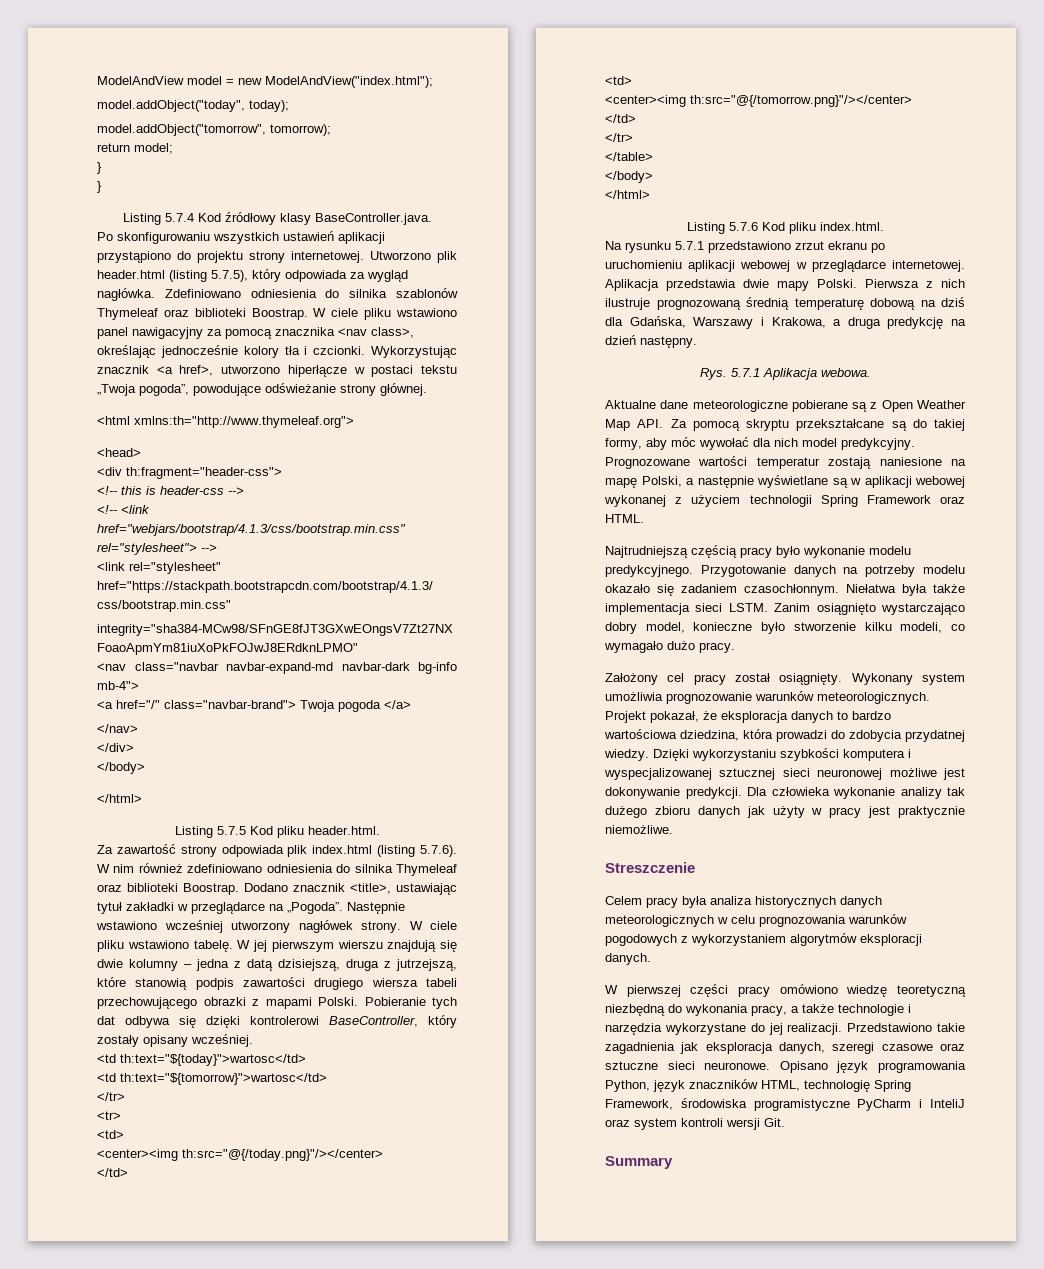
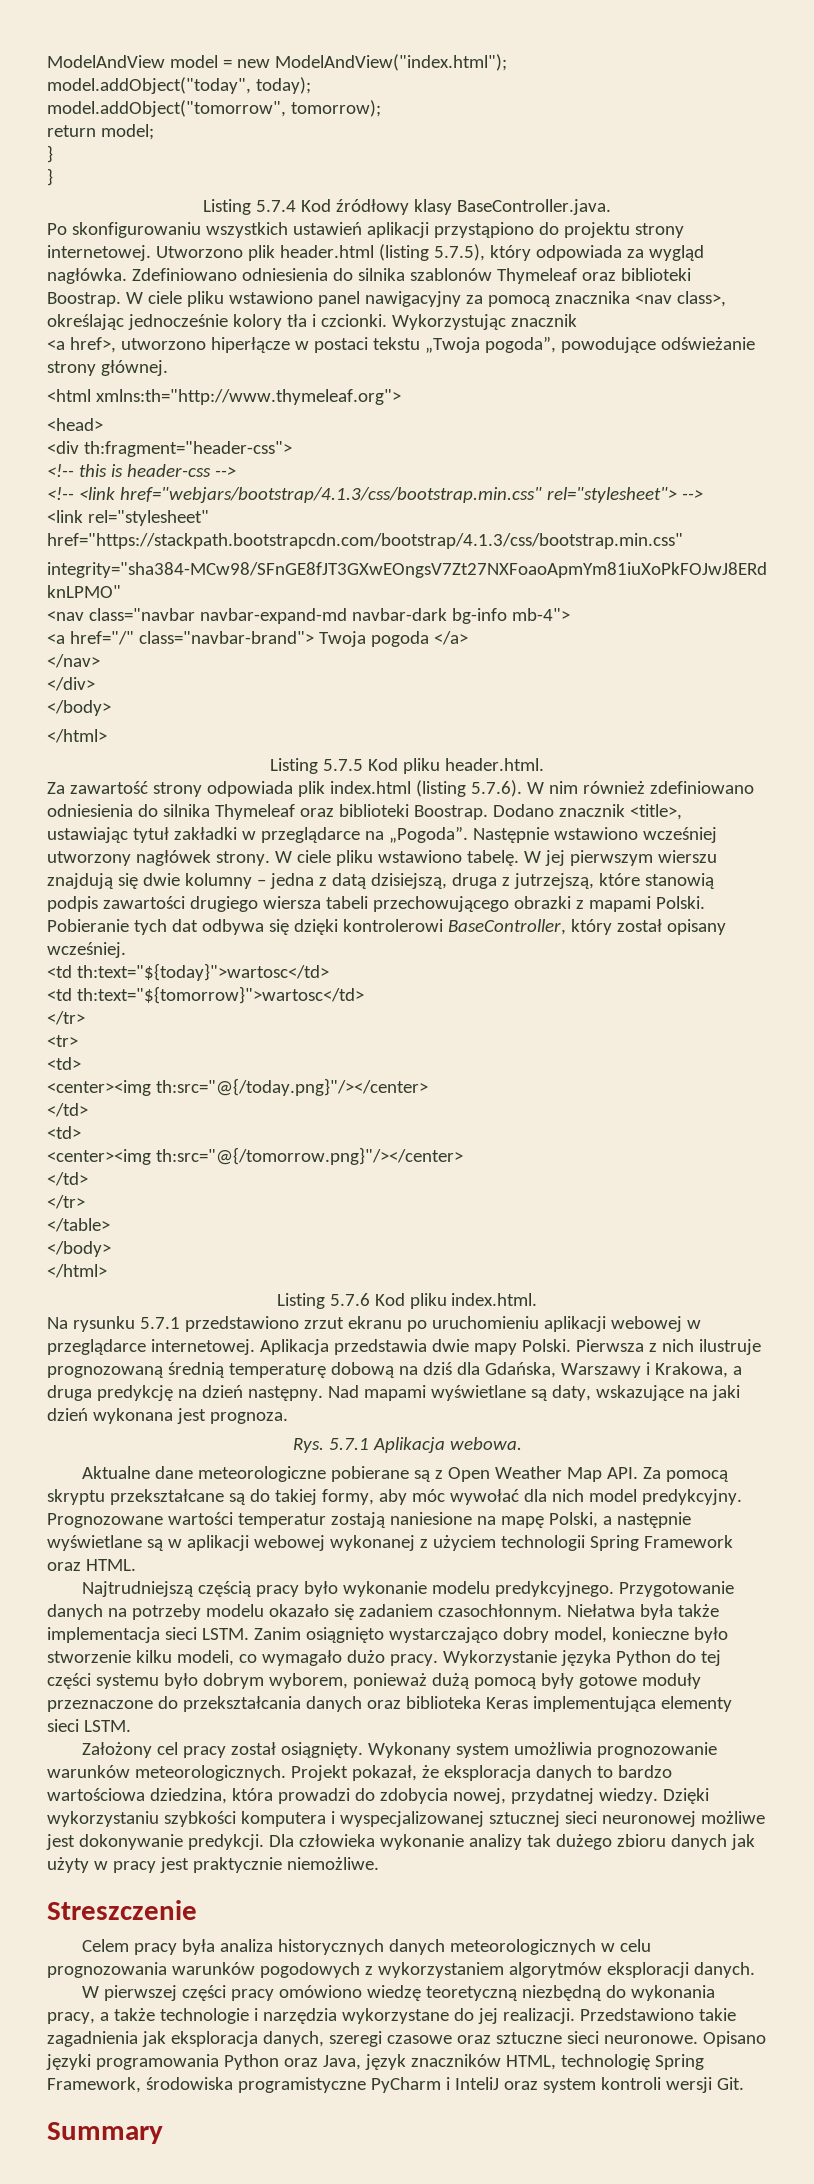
(149, 369) none -> (577, 320) //
[97,1035,139,1047] zostały -> [616,919,662,932] został
(697, 342) none -> [327,1385,740,1401] [47,1408,288,1424] Nad mapami wyświetlane są daty, wskazujące na jaki dzień wykonana jest prognoza.
(735, 647) none -> [442,1650,721,1666] [47,1673,701,1689] [47,1696,732,1712] [47,1719,131,1732] Wykorzystanie języka Python do tej części systemu było dobrym wyborem, ponieważ dużą pomocą były gotowe moduły przeznaczone do przekształcania danych oraz biblioteka Keras implementująca elementy sieci LSTM.
(902, 736) none -> [452,1788,506,1804] nowej,
[836,1061,966,1073] [605,1080,650,1092] język programowania Python, -> [46,2054,361,2070] języki programowania Python oraz Java,

